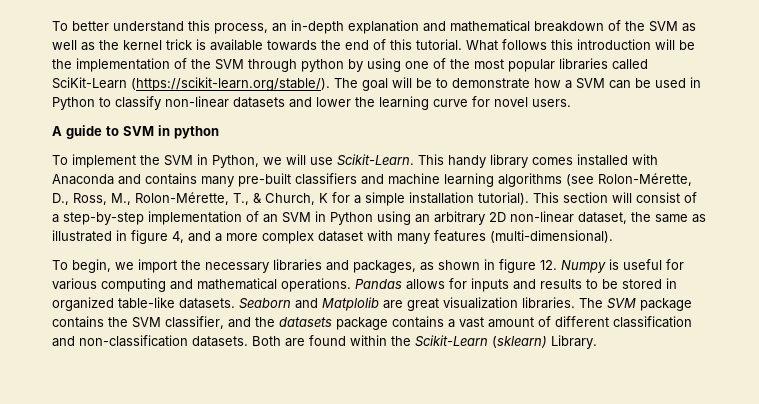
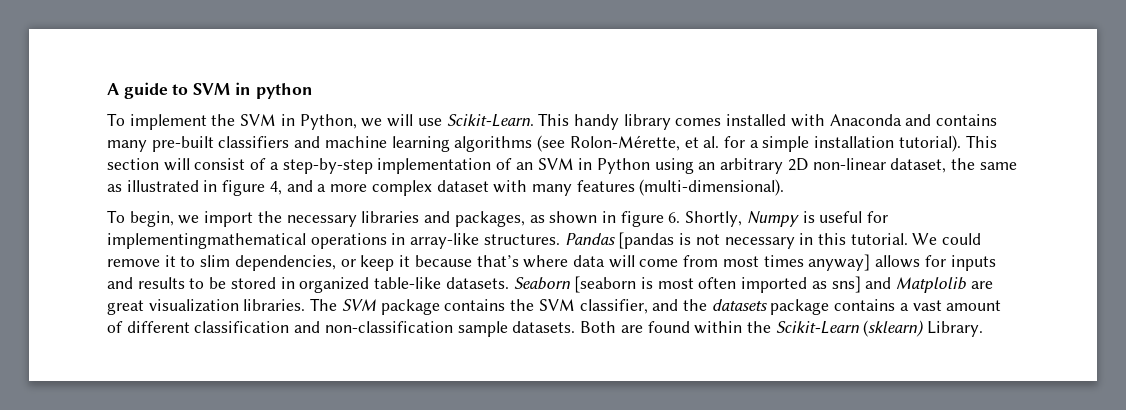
[52,20,696,34] [52,39,695,51] [52,58,648,72] [52,77,701,91] [52,96,571,110] To better understand this process, an in-depth explanation and mathematical breakdown of the SVM as well as the kernel trick is available towards the end of this tutorial. What follows this introduction will be the implementation of the SVM through python by using one of the most popular libraries called SciKit-Learn (https://scikit-learn.org/stable/). The goal will be to demonstrate how a SVM can be used in Python to classify non-linear datasets and lower the learning curve for novel users. // -> (107, 89) none
[52,192,328,205] D., Ross, M., Rolon-Mérette, T., & Church, K -> [684,136,720,148] et al.
[540,260,557,270] 12. -> [668,211,743,227] 6. Shortly,
[52,278,402,292] various computing and mathematical operations. Pandas -> [107,232,982,249] [107,254,871,271] implementingmathematical operations in array-like structures. Pandas [pandas is not necessary in this tutorial. We could remove it to slim dependencies, or keep it because that’s where data will come from most times anyway]
(291, 303) none -> [574,276,861,293] [seaborn is most often imported as sns]
(188, 341) none -> [457,321,508,337] sample

